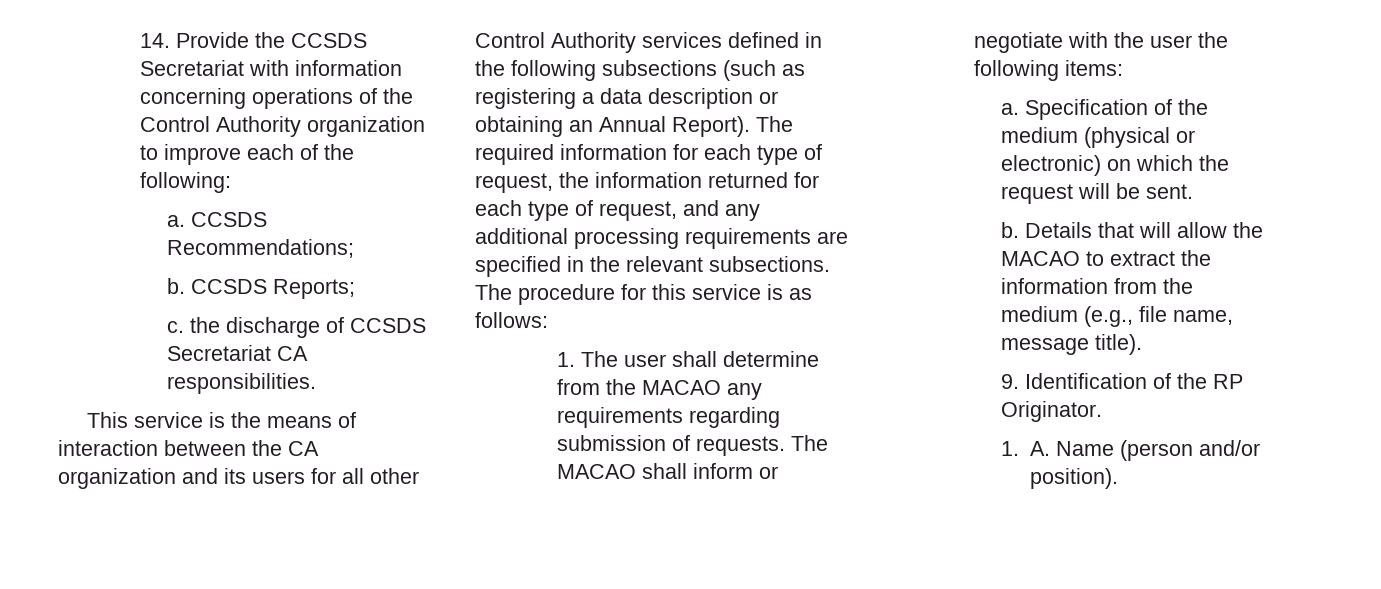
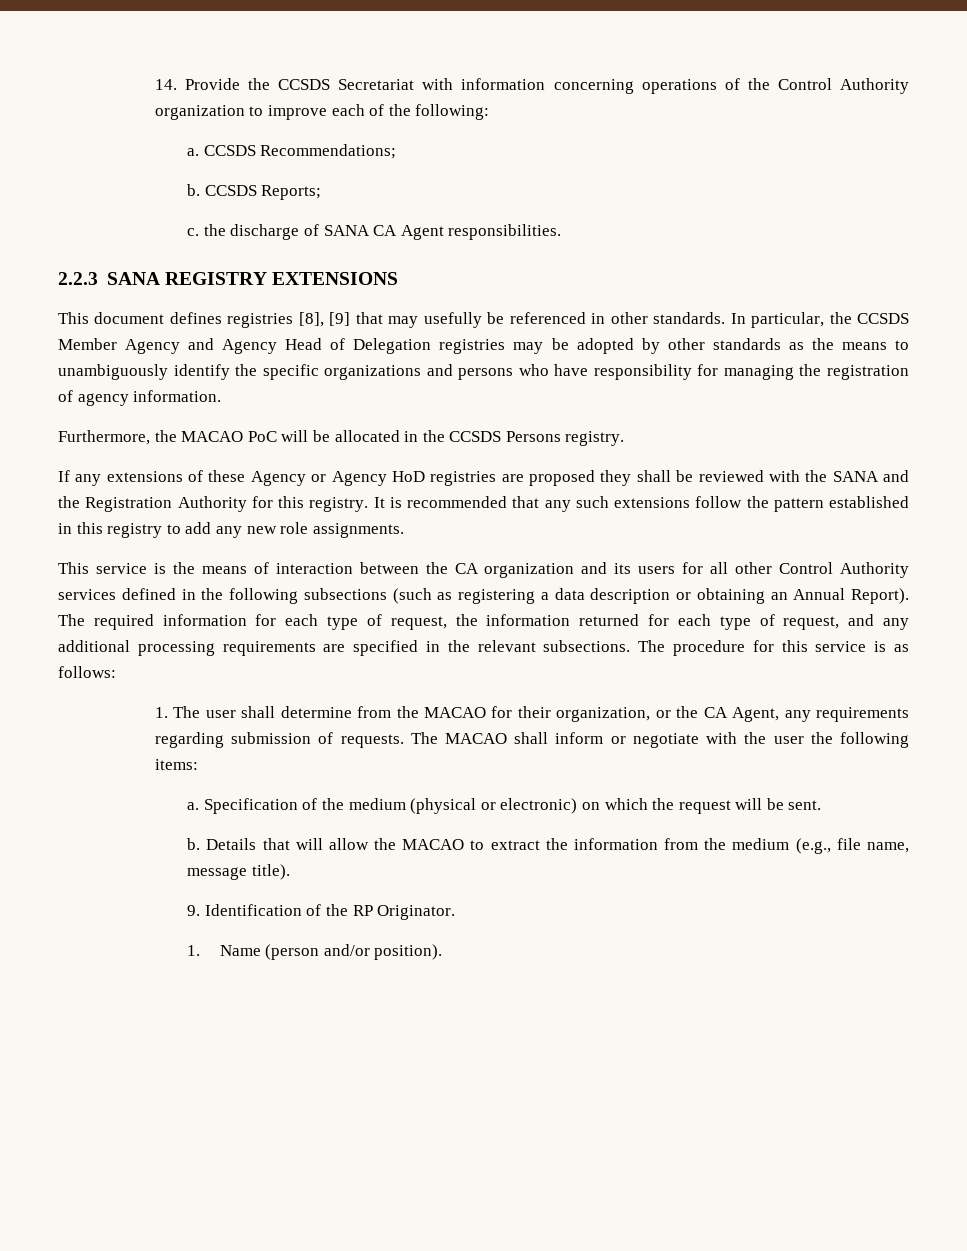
[350,318,427,333] [167,345,309,361] [167,373,317,394] CCSDS Secretariat CA responsibilities. -> [323,224,562,240] [58,272,399,285] [58,312,909,328] [58,338,909,354] [58,364,910,380] [58,390,222,406] [58,430,625,446] [58,470,909,486] [58,496,909,512] [58,522,404,538] SANA CA Agent responsibilities. // 2.2.3 SANA REGISTRY EXTENSIONS // This document defines registries [8], [9] that may usefully be referenced in other standards. In particular, the CCSDS Member Agency and Agency Head of Delegation registries may be adopted by other standards as the means to unambiguously identify the specific organizations and persons who have responsibility for managing the registration of agency information. // Furthermore, the MACAO PoC will be allocated in the CCSDS Persons registry. // If any extensions of these Agency or Agency HoD registries are proposed they shall be reviewed with the SANA and the Registration Authority for this registry. It is recommended that any such extensions follow the pattern established in this registry to add any new role assignments.
(721, 387) none -> [491,706,780,722] for their organization, or the CA Agent,
[1029,441,1050,456] A. -> (201, 950) none

